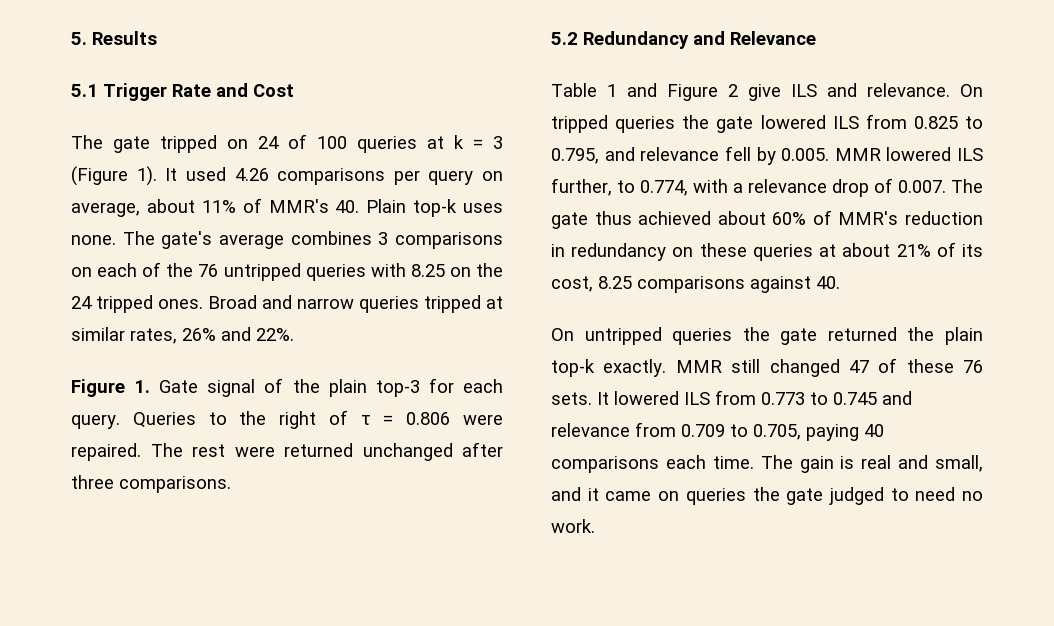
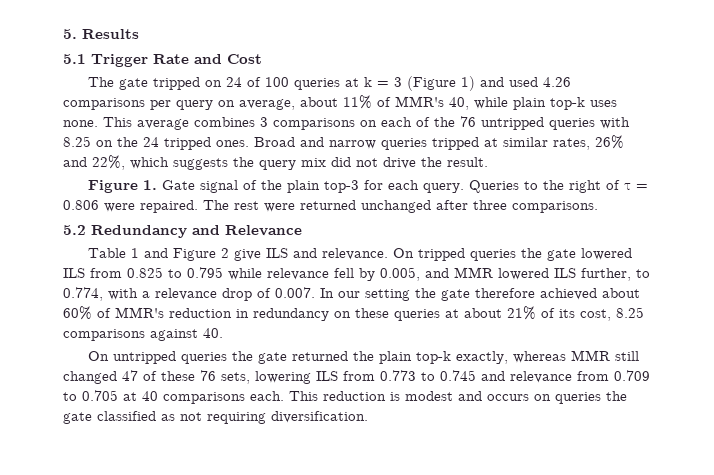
[136,166,178,186] 1). It -> [460,76,504,91] 1) and
[335,199,407,213] 40. Plain -> [449,97,546,110] 40, while plain
[122,231,213,249] The gate's -> [103,117,132,127] This
[256,328,294,341] 22%. -> [92,155,488,170] 22%, which suggests the query mix did not drive the result.
[551,147,635,164] 0.795, and -> [187,267,262,280] 0.795 while
[781,148,830,161] 0.005. -> [380,267,449,281] 0.005, and
[951,179,983,193] [551,211,632,229] The gate thus -> [320,288,535,301] In our setting the gate therefore
[603,359,667,377] exactly. -> [455,351,566,364] exactly, whereas
[551,391,679,405] sets. It lowered -> [221,371,311,384] sets, lowering
[753,424,884,441] [551,455,983,473] [551,487,983,505] [551,519,595,533] 0.705, paying 40 comparisons each time. The gain is real and small, and it came on queries the gate judged to need no work. -> [82,390,627,404] [63,411,368,424] 0.705 at 40 comparisons each. This reduction is modest and occurs on queries the gate classified as not requiring diversification.

